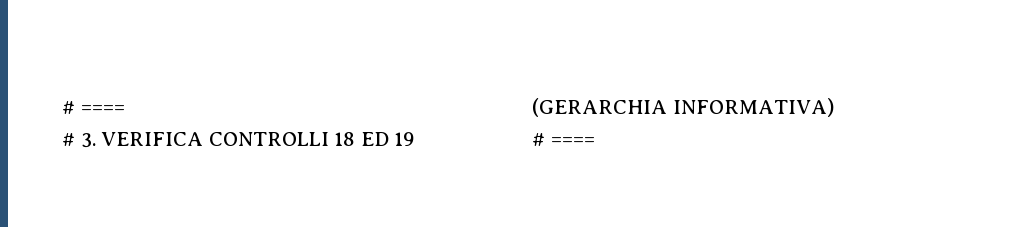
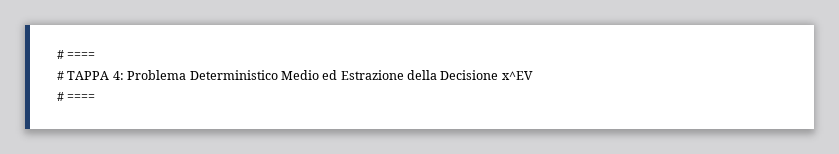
[80,132,416,148] [532,98,834,117] 3. VERIFICA CONTROLLI 18 ED 19 (GERARCHIA INFORMATIVA) -> [67,70,533,80] TAPPA 4: Problema Deterministico Medio ed Estrazione della Decisione x^EV

